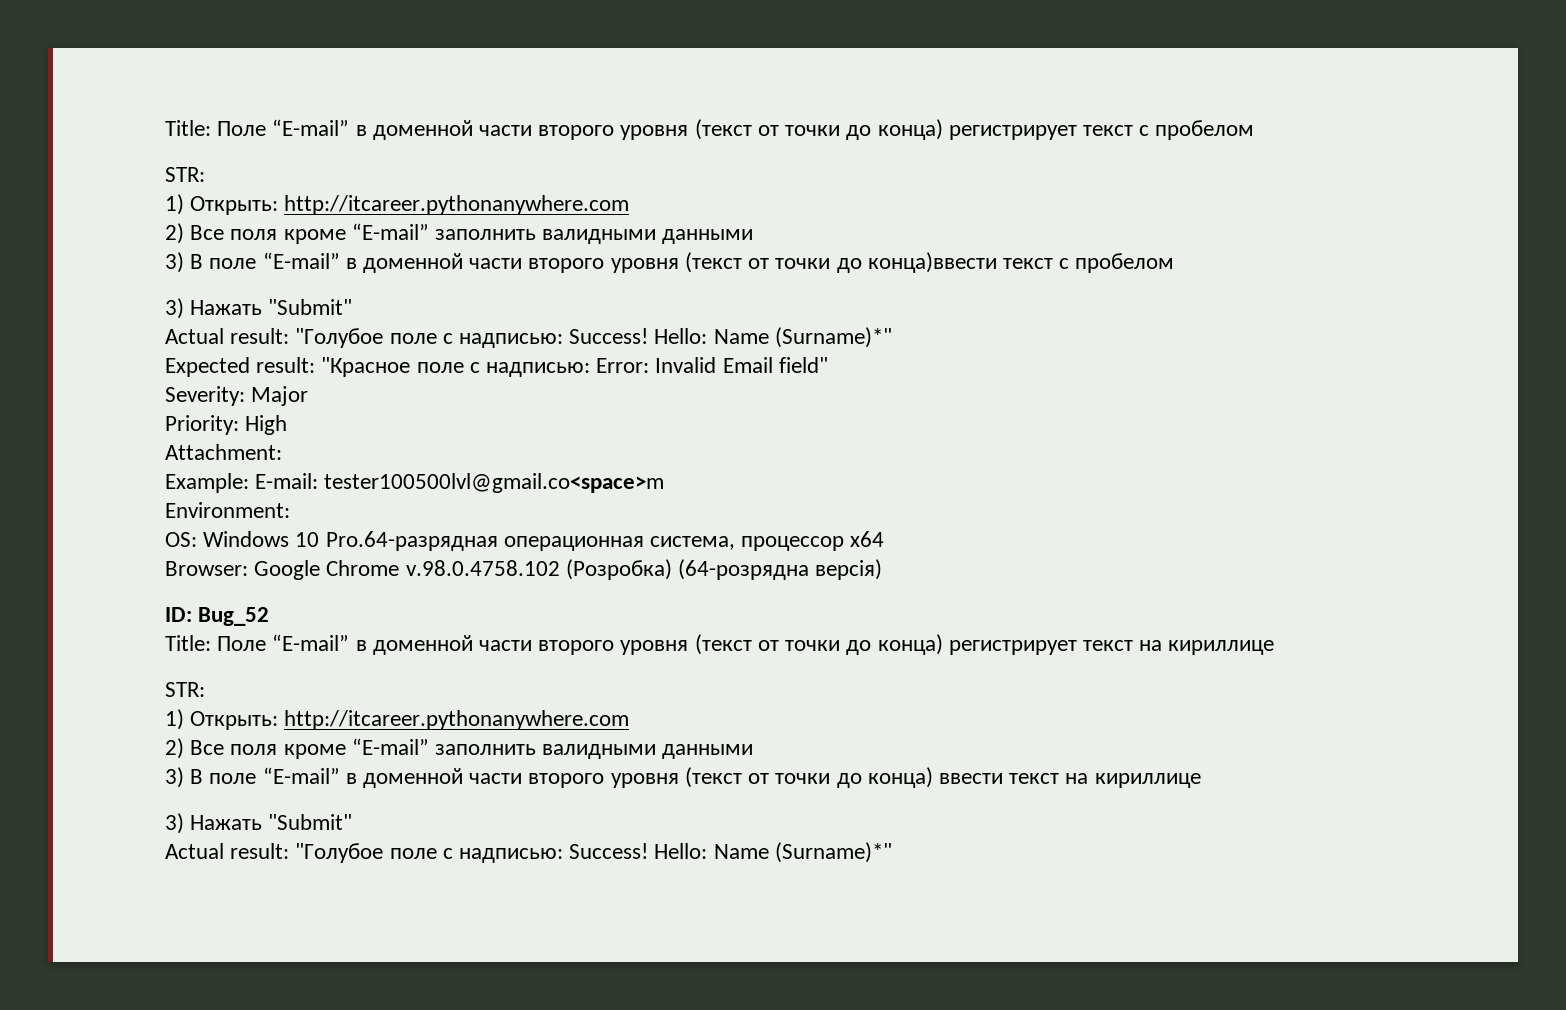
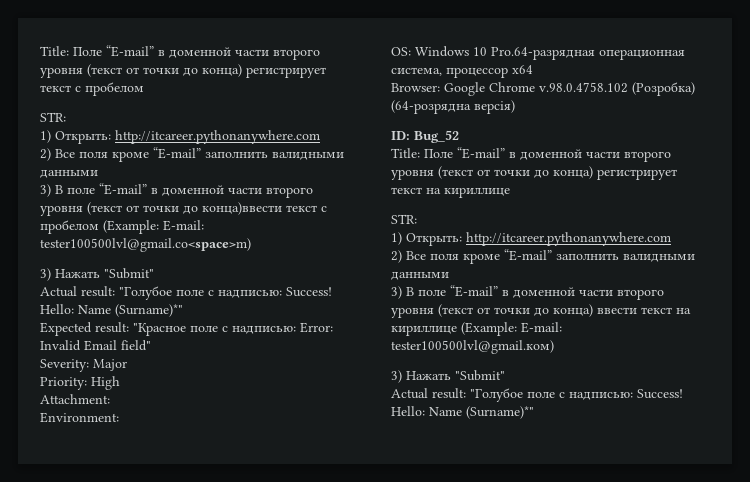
(1175, 263) none -> [103,220,204,234] [40,238,251,252] (Example: E-mail: tester100500lvl@gmail.co<space>m)
[165,473,665,493] // Example: E-mail: tester100500lvl@gmail.co<space>m -> (110, 399) none
(1201, 780) none -> [461,322,562,336] [391,340,554,354] (Example: E-mail: tester100500lvl@gmail.ком)

